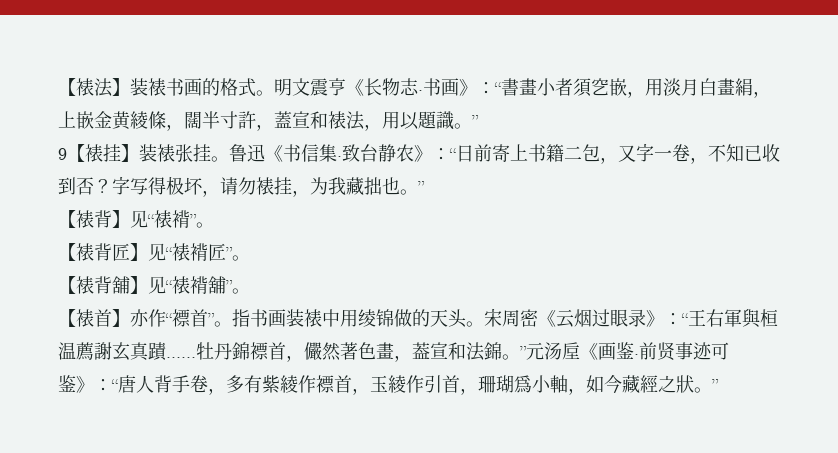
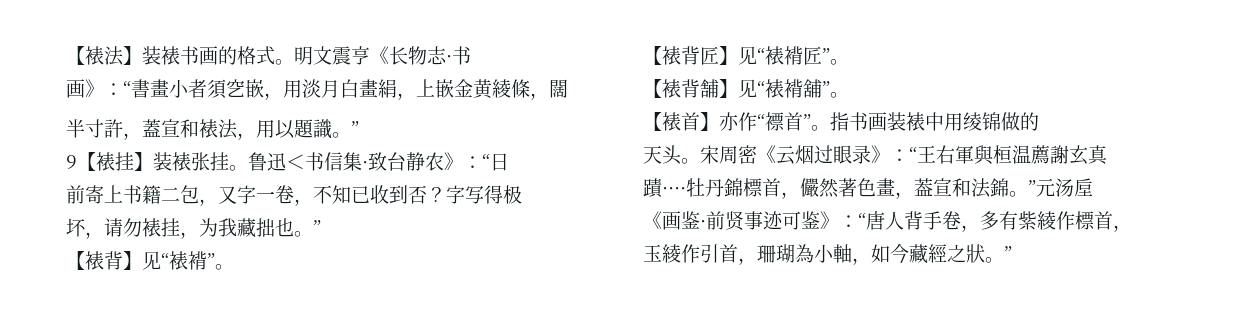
(441, 87) none -> (471, 55) //
(202, 120) none -> (568, 88) //
[265,145,283,162] 《 -> [286,154,305,169] ＜
(474, 153) none -> (509, 162) //
(184, 185) none -> (522, 194) //
[112,276,130,294] 舖 -> [700,79,719,98] 舗
(430, 318) none -> (1039, 121) //
[148,342,269,361] 蹟……牡丹錦褾 -> [643,178,763,198] // 蹟····牡丹錦標
(580, 351) none -> (1093, 187) //
[316,375,370,395] 褾首， -> [1075,211,1132,232] 標首， //
[514,375,532,393] 爲 -> [795,244,814,263] 為

